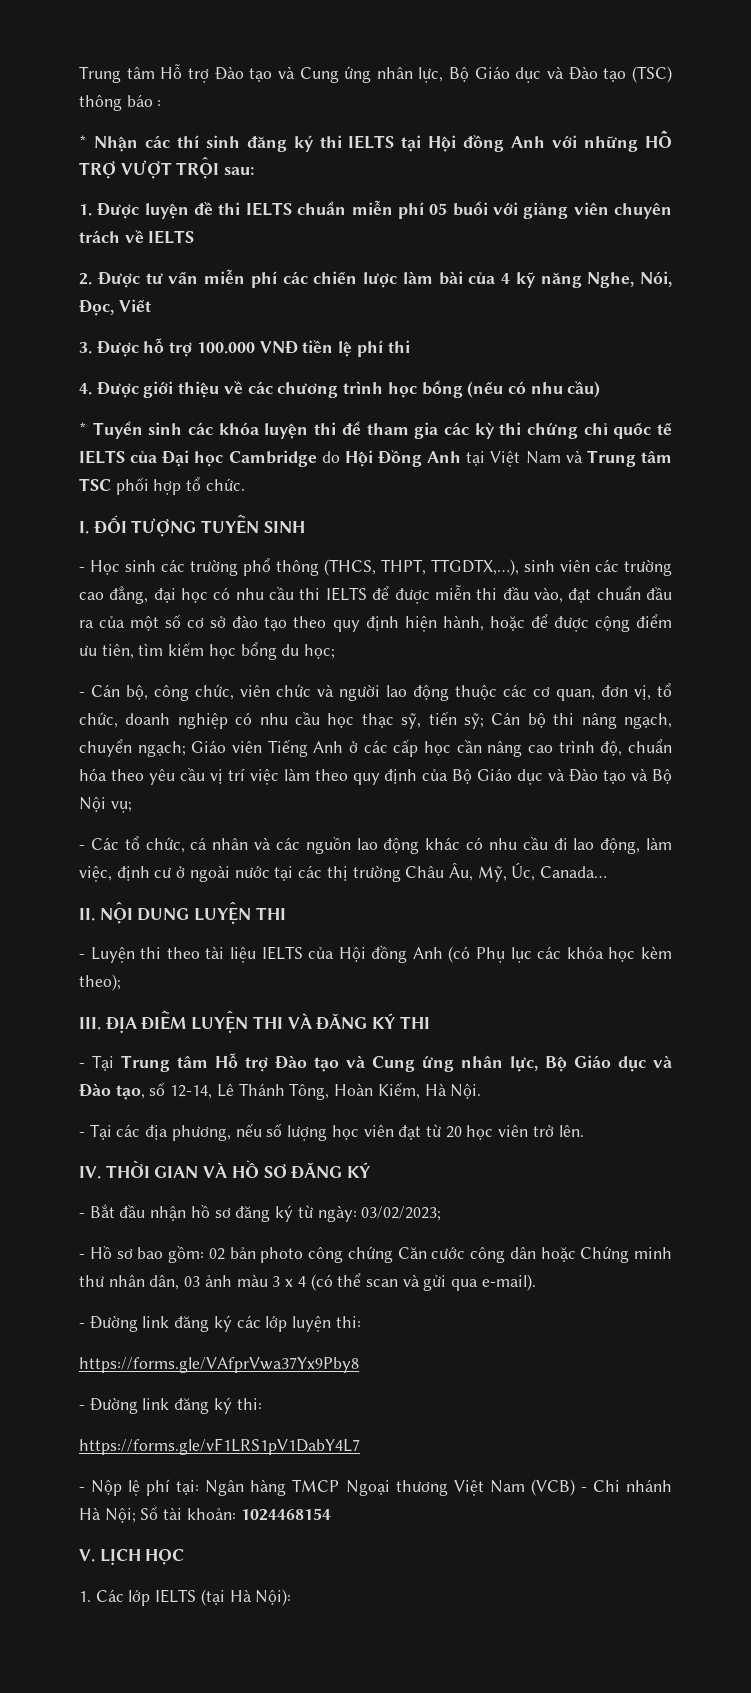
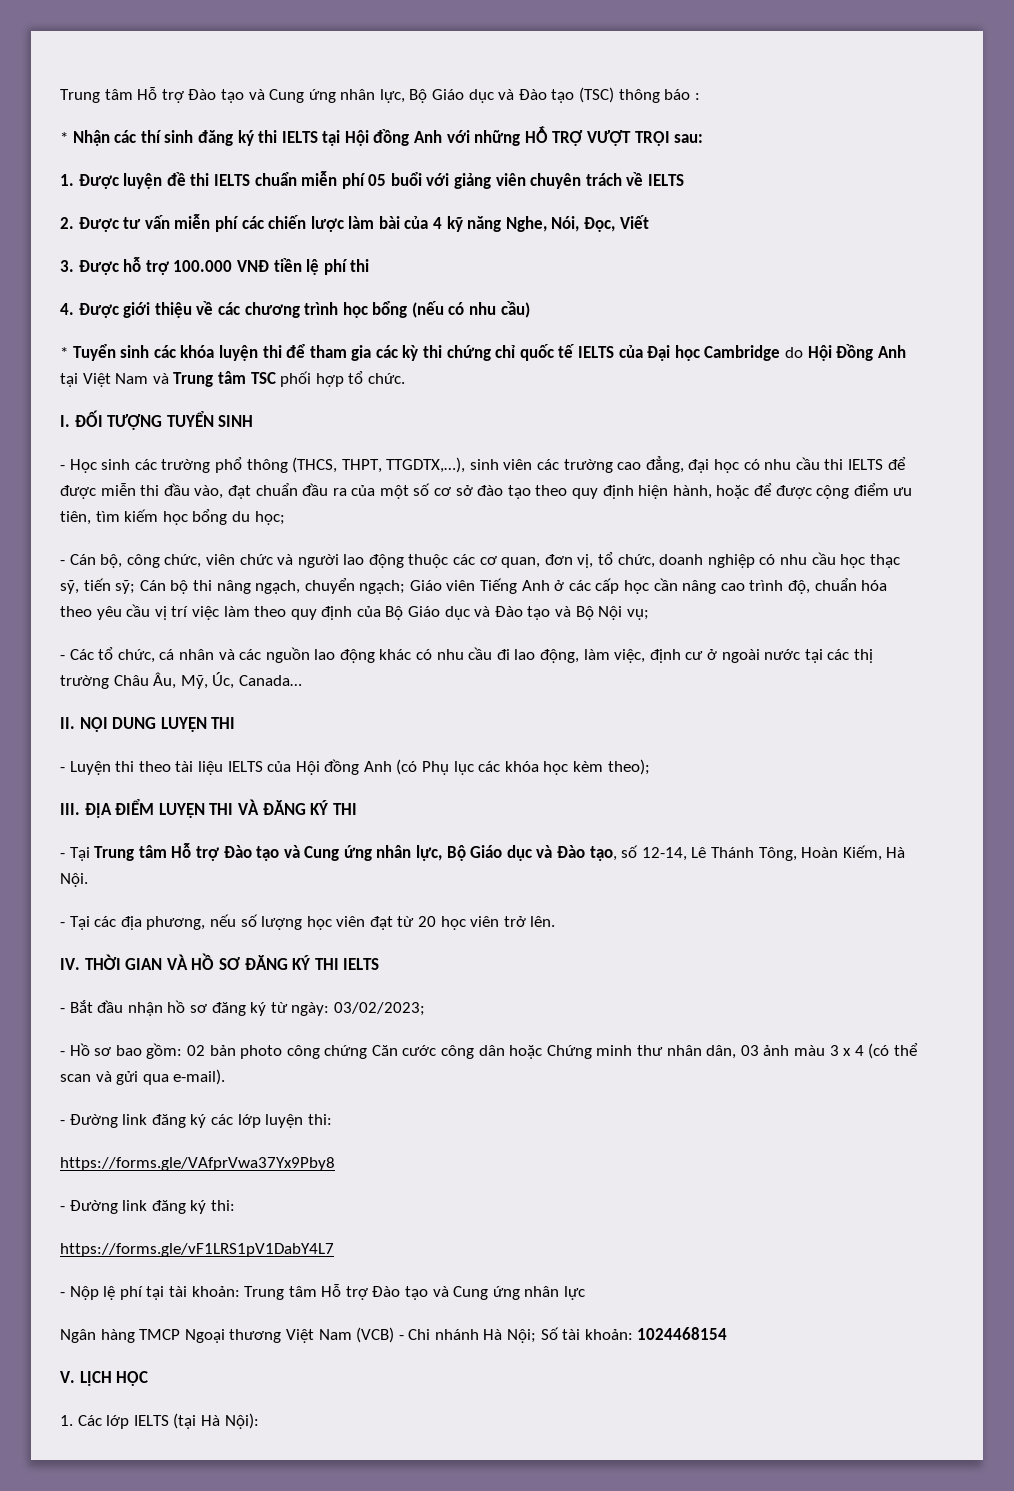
(371, 1170) none -> [314,958,380,970] THI IELTS
[176,1480,200,1495] tại: -> [146,1284,586,1300] tại tài khoản: Trung tâm Hỗ trợ Đào tạo và Cung ứng nhân lực //

